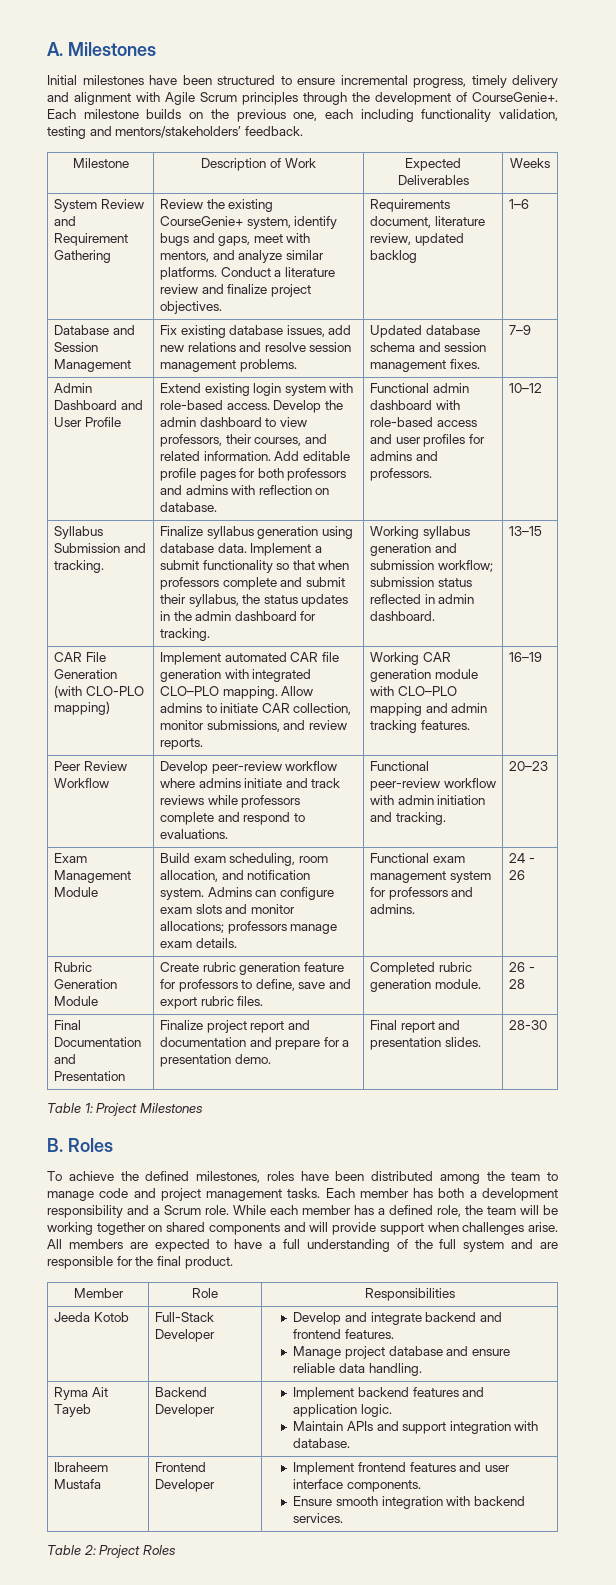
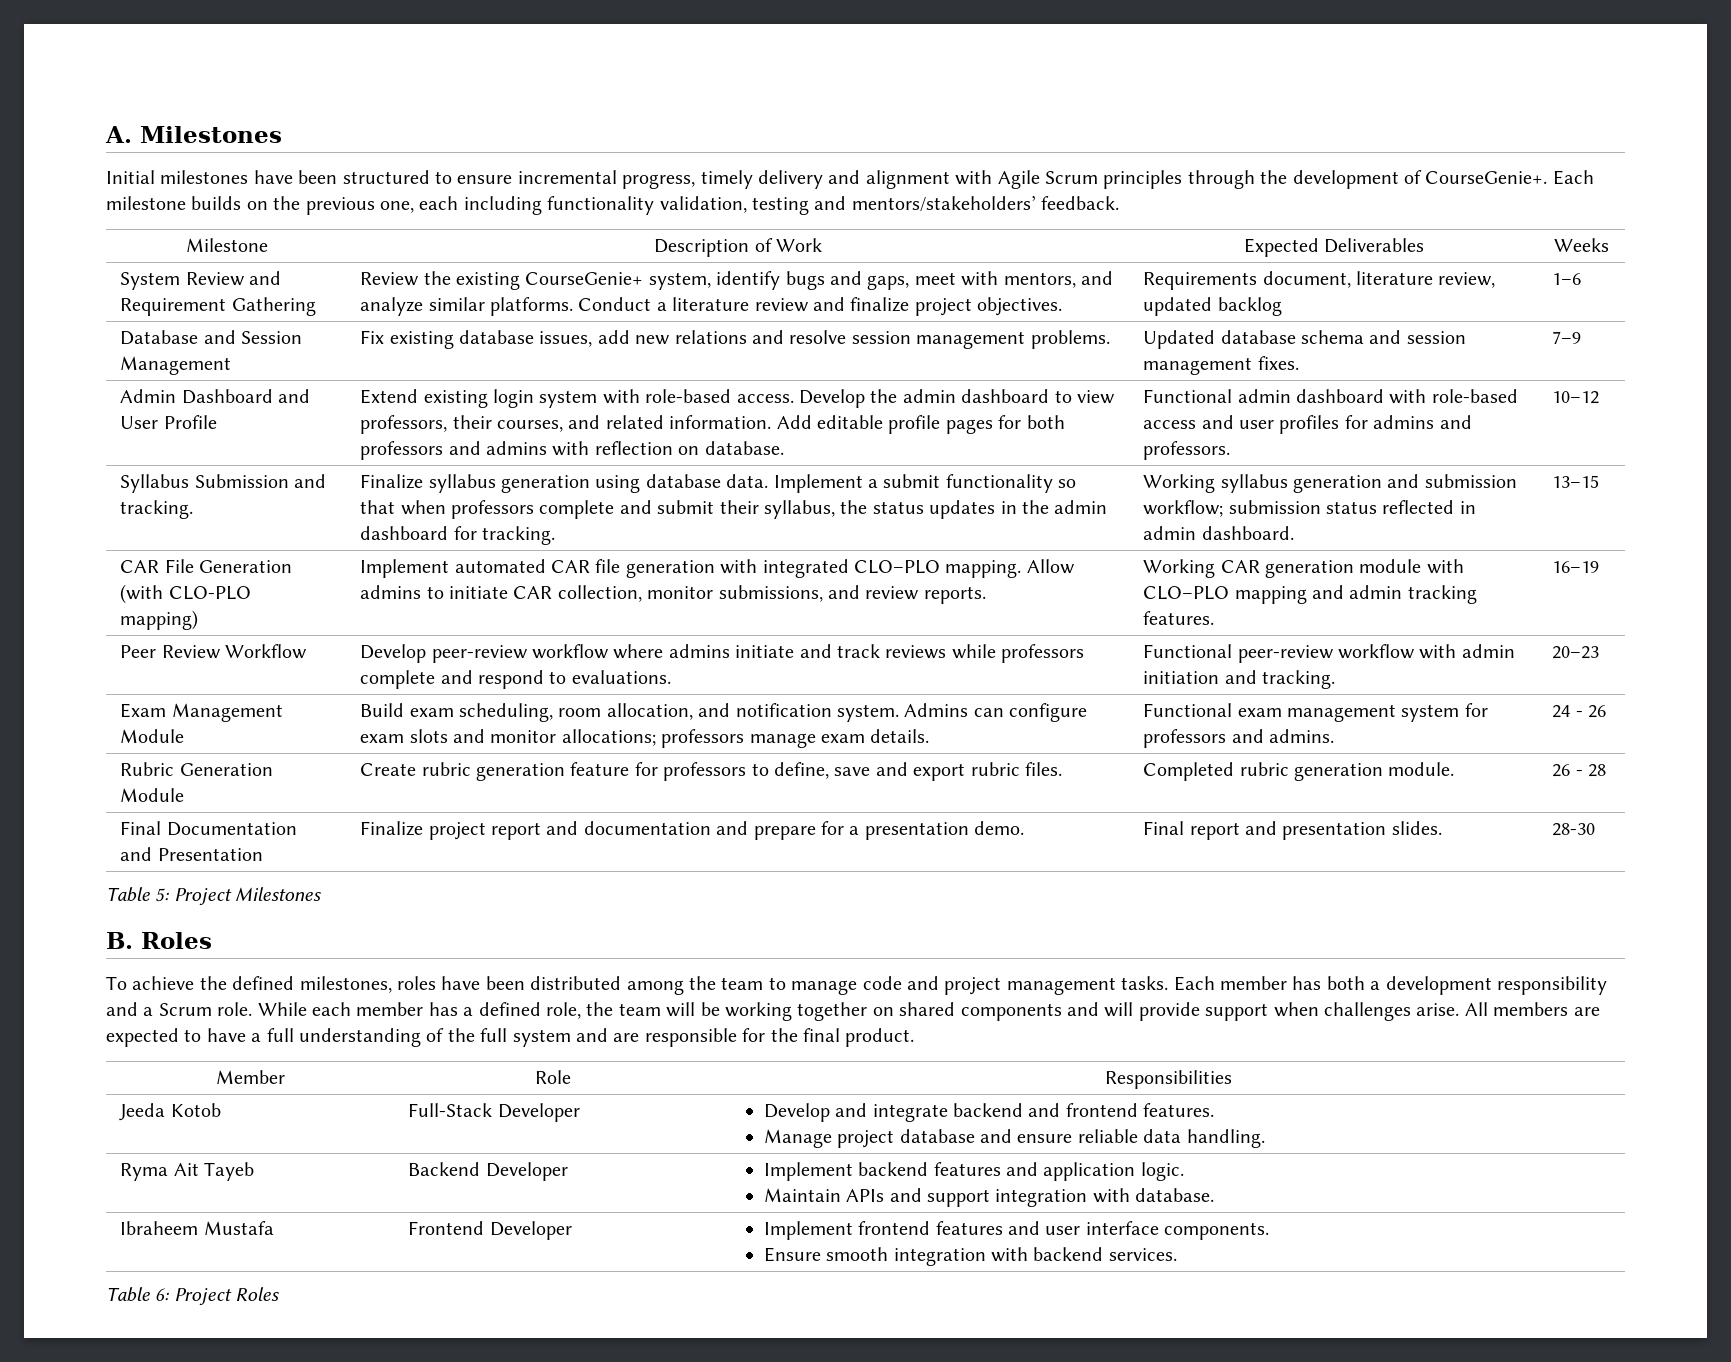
[84,1103,93,1113] 1: -> [155,888,170,902] 5:
[83,1545,96,1555] 2: -> [155,1288,170,1301] 6:

